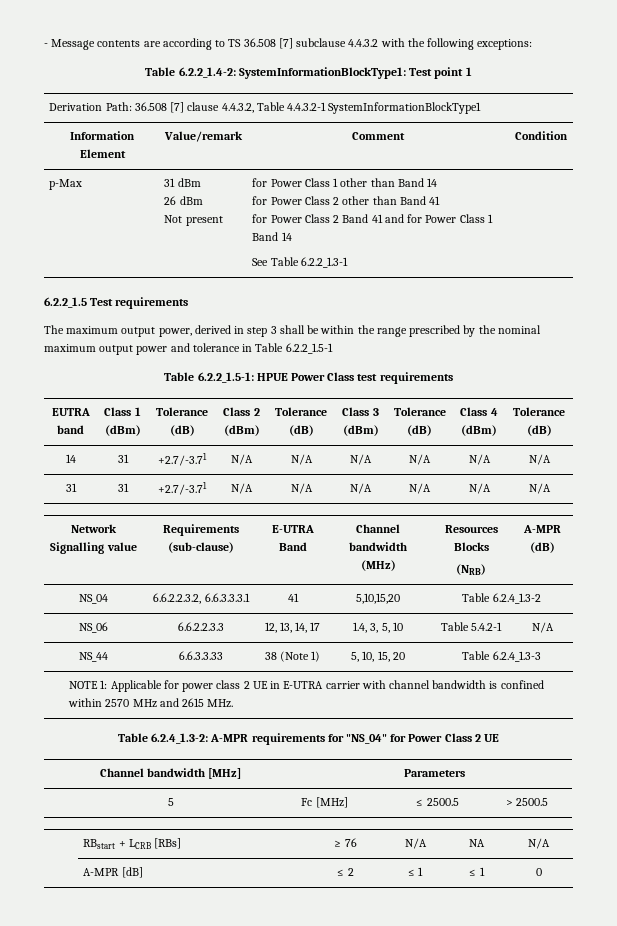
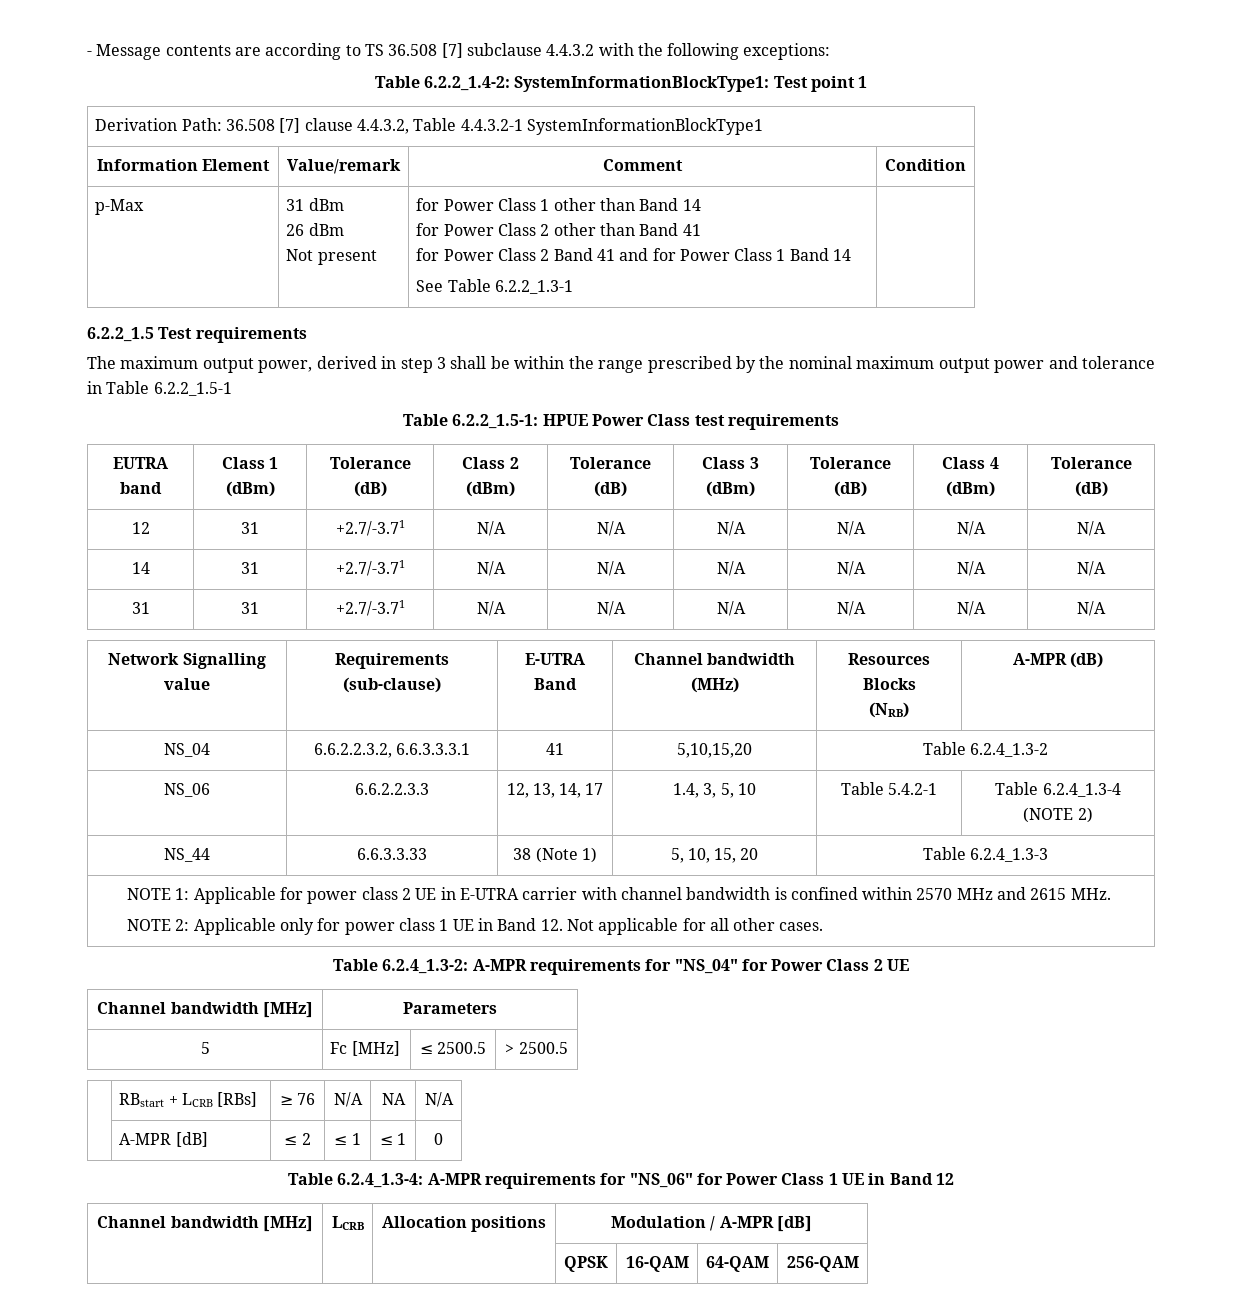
(552, 430) none -> [131,522,150,534] [241,522,259,534] [335,520,405,536] [476,521,506,536] [596,521,626,536] [716,521,746,536] [836,521,866,536] [956,521,986,536] [1077,521,1106,536] // 12 | 31 | +2.7/-3.71 | N/A | N/A | N/A | N/A | N/A | N/A
[531,622,554,633] N/A -> [995,782,1121,797] [1023,807,1093,823] Table 6.2.4_1.3-4 (NOTE 2)
(234, 703) none -> [127,918,824,935] // NOTE 2: Applicable only for power class 1 UE in Band 12. Not applicable for all other cases.
(542, 872) none -> [287,1173,955,1189] [97,1216,313,1232] [331,1216,364,1230] [381,1216,547,1232] [611,1216,812,1232] [564,1256,608,1272] [625,1256,689,1272] [706,1256,769,1272] [786,1256,859,1272] // Table 6.2.4_1.3-4: A-MPR requirements for "NS_06" for Power Class 1 UE in Band 12 // Channel bandwidth [MHz] | LCRB | Allocation positions | Modulation / A-MPR [dB] // | | | QPSK | 16-QAM | 64-QAM | 256-QAM

